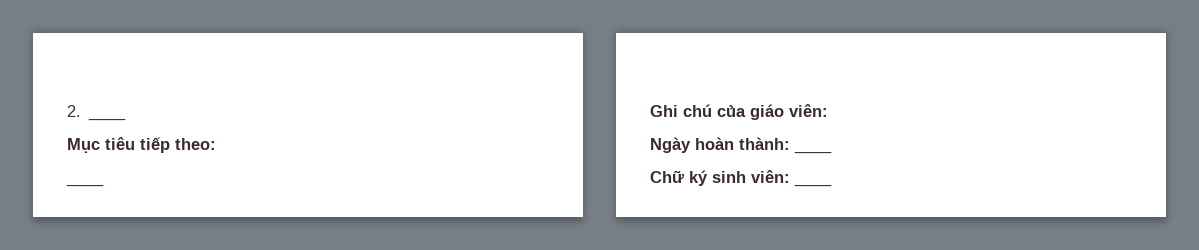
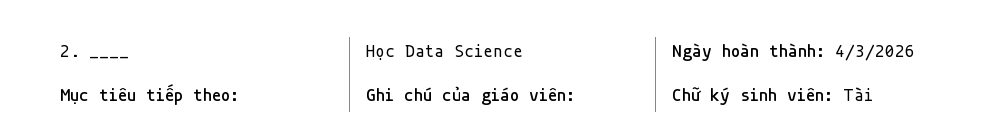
[66,183,104,187] ____ -> [366,44,523,61] Học Data Science
[794,150,832,154] ____ -> [835,44,915,61] 4/3/2026
[794,183,832,187] ____ -> [843,87,873,101] Tài

